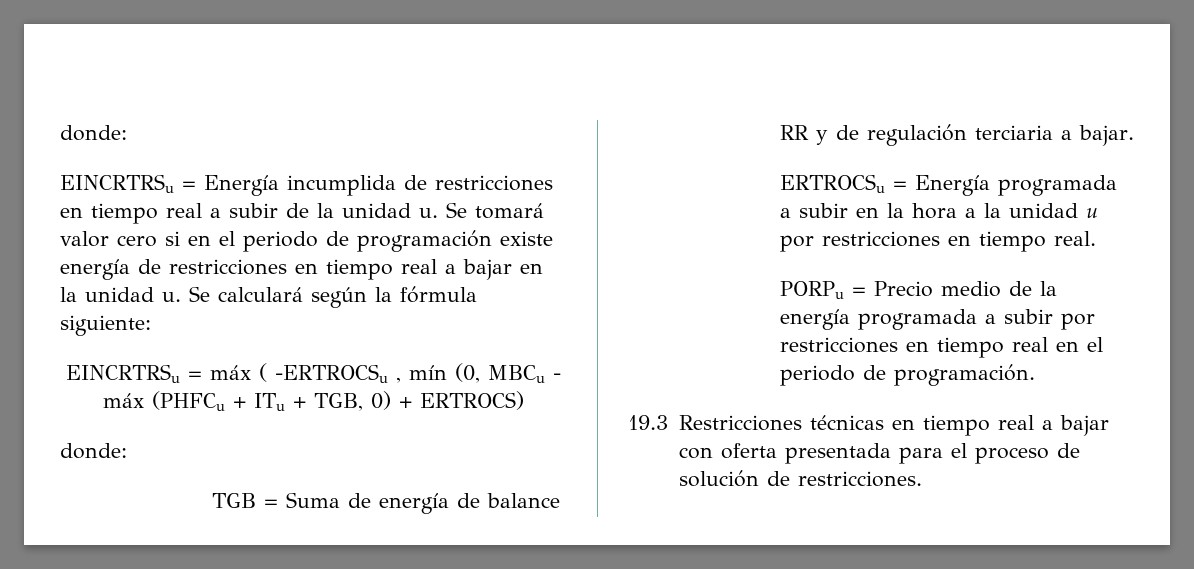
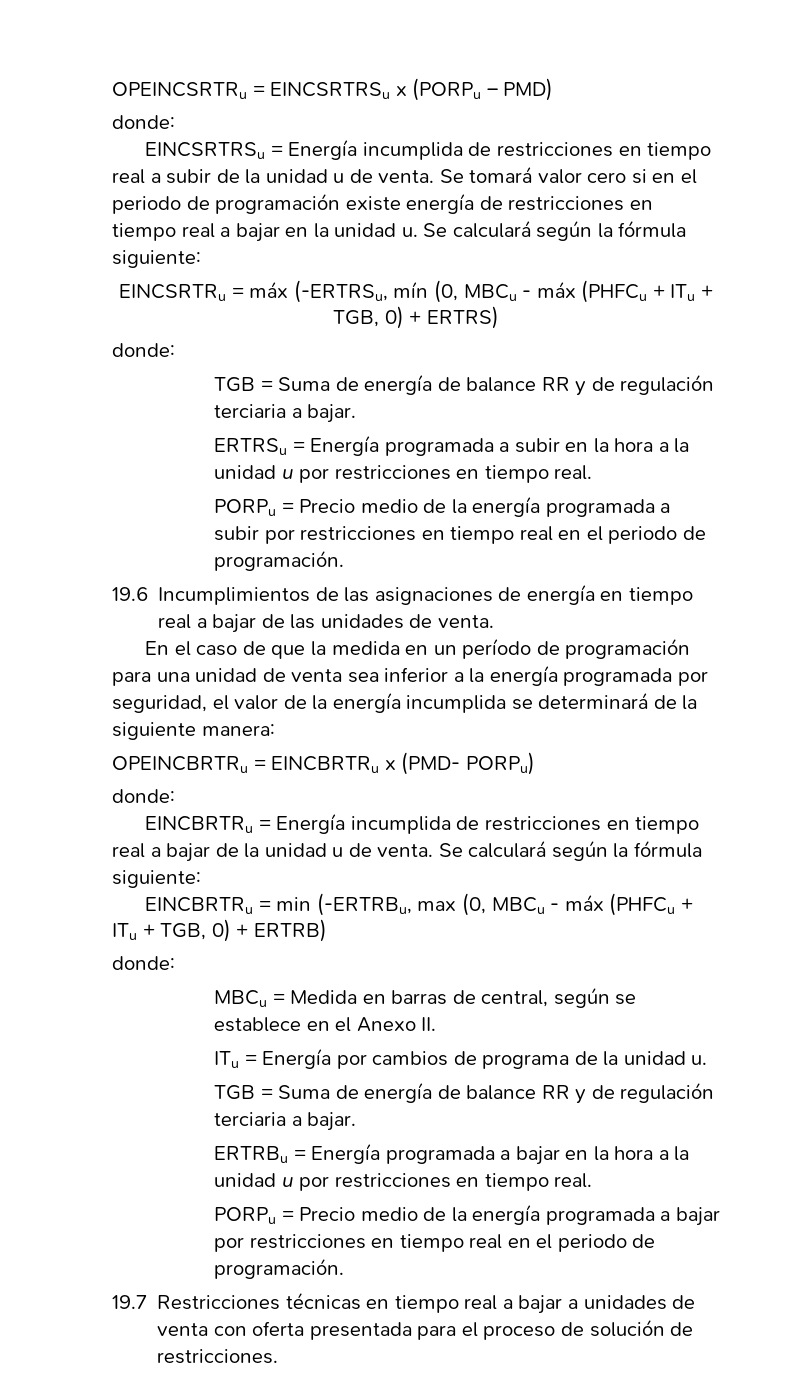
[60,125,127,141] [60,174,174,193] donde: // EINCRTRSu -> [112,78,554,101] [112,115,175,129] [145,142,266,159] OPEINCSRTRu = EINCSRTRSu x (PORPu – PMD) // donde: // EINCSRTRSu
[419,208,438,218] u. -> [333,169,435,183] u de venta.
[65,364,180,383] EINCRTRSu -> [119,284,227,301] EINCSRTRu
[258,363,401,383] ( -ERTROCSu , -> [293,280,388,303] (-ERTRSu,
[419,391,524,410] ERTROCS) -> [426,306,499,329] ERTRS)
[779,174,885,193] ERTROCSu -> [214,438,288,455] ERTRSu
[628,415,668,430] 19.3 -> [112,584,693,605] [158,614,494,633] [145,638,691,659] [112,665,708,686] [112,692,698,713] [112,722,275,740] [112,752,535,775] [112,789,175,803] [145,813,700,834] [112,840,702,862] [112,870,201,888] [145,893,693,916] [112,919,327,942] [112,956,175,970] [214,987,637,1008] [214,1017,437,1032] [214,1048,708,1069] [214,1082,715,1104] [214,1112,357,1131] [214,1143,690,1165] [214,1173,593,1191] [214,1204,720,1226] [214,1234,656,1252] [214,1258,345,1279] [112,1295,147,1309] 19.6 Incumplimientos de las asignaciones de energía en tiempo real a bajar de las unidades de venta. // En el caso de que la medida en un período de programación para una unidad de venta sea inferior a la energía programada por seguridad, el valor de la energía incumplida se determinará de la siguiente manera: // OPEINCBRTRu = EINCBRTRu x (PMD- PORPu) // donde: // EINCBRTRu = Energía incumplida de restricciones en tiempo real a bajar de la unidad u de venta. Se calculará según la fórmula siguiente: // EINCBRTRu = min (-ERTRBu, max (0, MBCu - máx (PHFCu + ITu + TGB, 0) + ERTRB) // donde: // MBCu = Medida en barras de central, según se establece en el Anexo II. // ITu = Energía por cambios de programa de la unidad u. // TGB = Suma de energía de balance RR y de regulación terciaria a bajar. // ERTRBu = Energía programada a bajar en la hora a la unidad u por restricciones en tiempo real. // PORPu = Precio medio de la energía programada a bajar por restricciones en tiempo real en el periodo de programación. // 19.7
(1109, 425) none -> [567,1295,696,1310] [157,1323,209,1336] a unidades de venta

